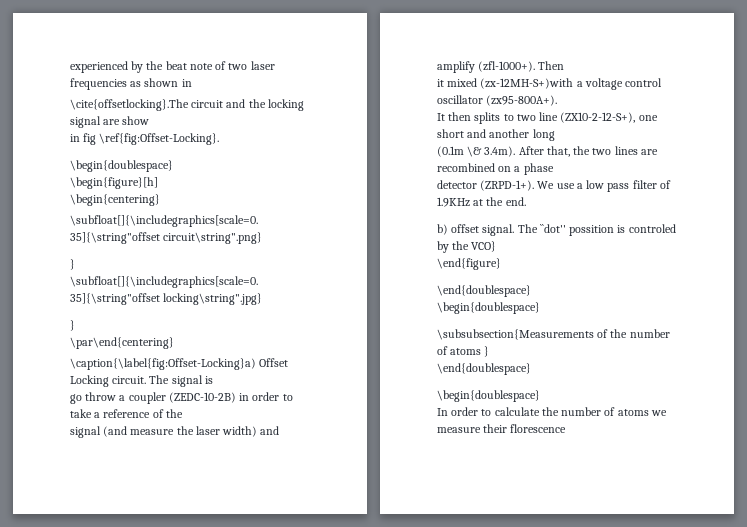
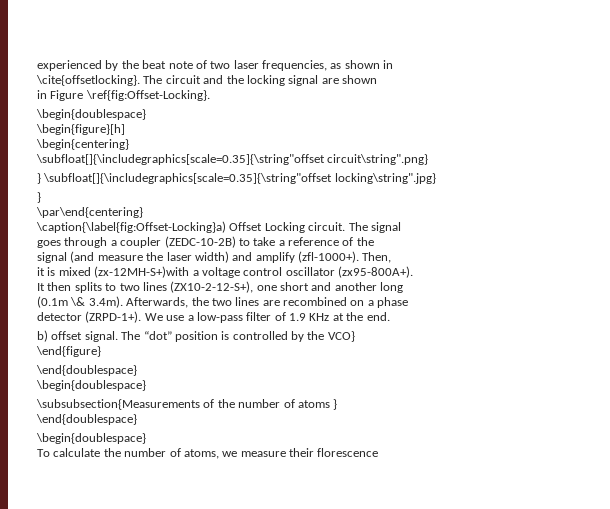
[70,78,127,90] frequencies -> [262,60,327,71] frequencies,
[70,99,189,111] \cite{offsetlocking}.The -> [36,75,163,86] \cite{offsetlocking}. The
[122,116,150,125] [70,133,97,145] show // in fig -> [342,75,377,84] [37,90,84,101] shown // in Figure
[204,376,213,384] [70,392,117,404] is // go throw -> [37,237,108,248] // goes through
[239,392,280,401] in order -> (236, 242) none
[538,61,565,70] Then -> [362,252,392,263] Then,
(444, 83) none -> [47,267,56,276] is
[539,112,559,121] line -> [142,282,167,291] lines
[518,146,570,157] After that, -> [126,297,189,308] Afterwards,
[586,180,671,192] [437,197,470,207] low pass filter of 1.9KHz -> [196,312,330,323] low-pass filter of 1.9 KHz
[539,224,676,236] ``dot'' possition is controled -> [143,331,288,342] “dot” position is controlled
[437,407,492,416] In order to -> [37,449,50,457] To
[617,409,649,416] atoms -> [183,449,219,459] atoms,

